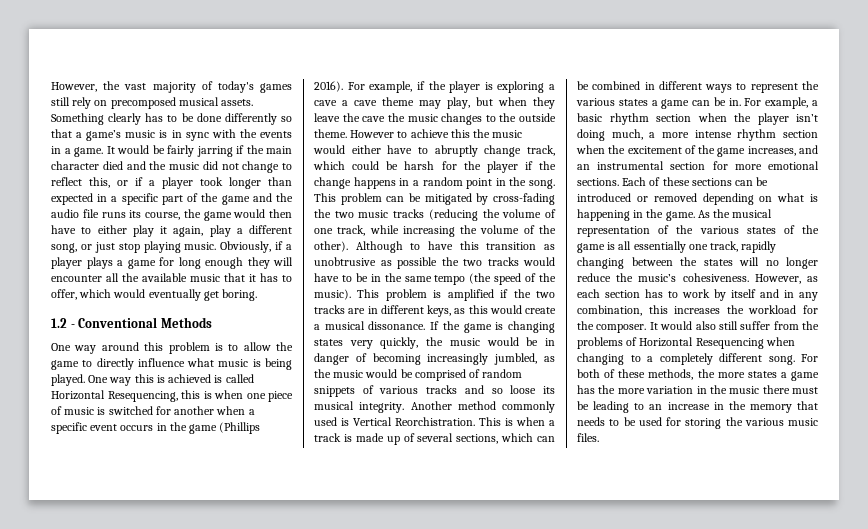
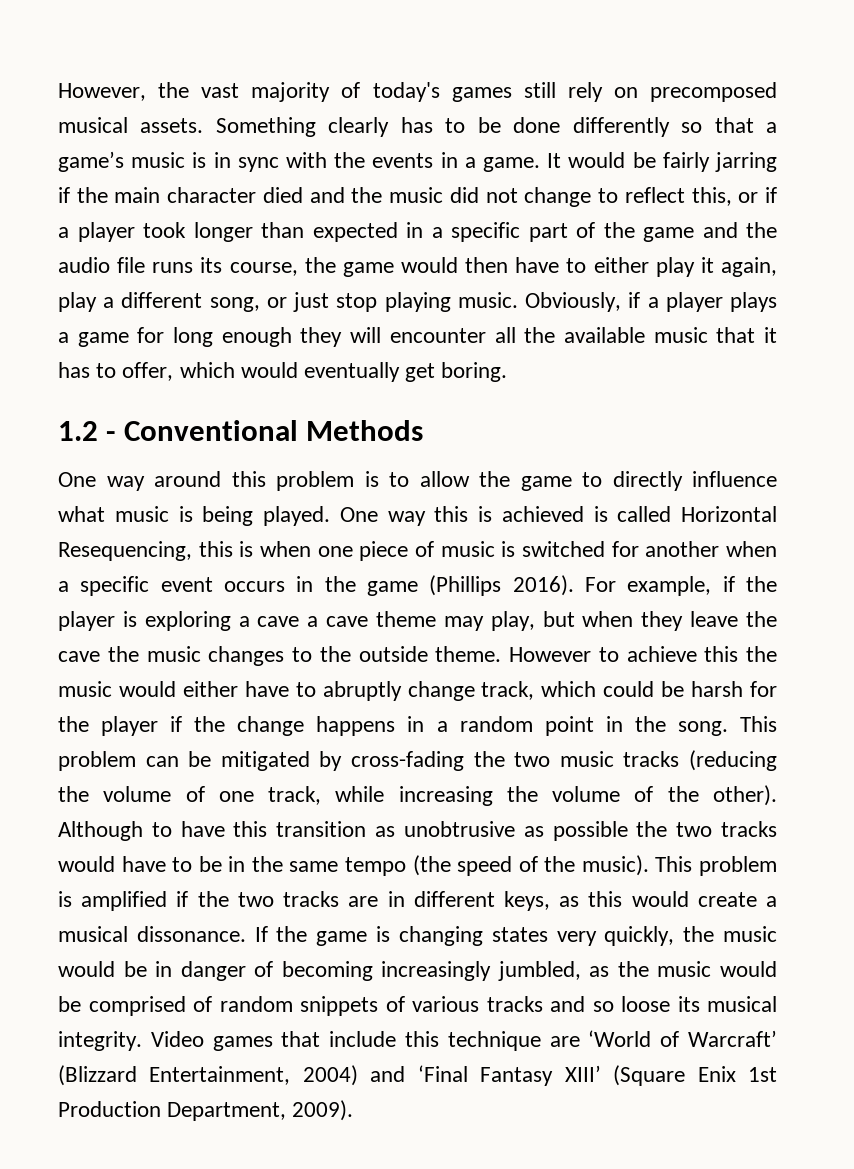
[410,401,555,413] [314,417,555,426] [314,433,555,445] [577,81,819,93] [576,97,818,109] [577,113,818,125] [577,129,818,141] [576,145,818,157] [577,161,819,170] [577,177,769,186] [577,193,818,205] [577,209,773,221] [577,225,819,237] [577,241,777,253] [577,257,818,269] [577,273,818,284] [577,289,818,301] [577,305,818,316] [577,321,819,333] [577,337,795,349] [577,353,818,365] [577,369,819,381] [577,385,818,394] [577,401,818,413] [577,417,818,429] [577,433,599,442] Another method commonly used is Vertical Reorchistration. This is when a track is made up of several sections, which can be combined in different ways to represent the various states a game can be in. For example, a basic rhythm section when the player isn’t doing much, a more intense rhythm section when the excitement of the game increases, and an instrumental section for more emotional sections. Each of these sections can be introduced or removed depending on what is happening in the game. As the musical representation of the various states of the game is all essentially one track, rapidly changing between the states will no longer reduce the music’s cohesiveness. However, as each section has to work by itself and in any combination, this increases the workload for the composer. It would also still suffer from the problems of Horizontal Resequencing when changing to a completely different song. For both of these methods, the more states a game has the more variation in the music there must be leading to an increase in the memory that needs to be used for storing the various music files. -> [150,1030,777,1051] [58,1065,778,1086] [58,1100,354,1121] Video games that include this technique are ‘World of Warcraft’ (Blizzard Entertainment, 2004) and ‘Final Fantasy XIII’ (Square Enix 1st Production Department, 2009).

